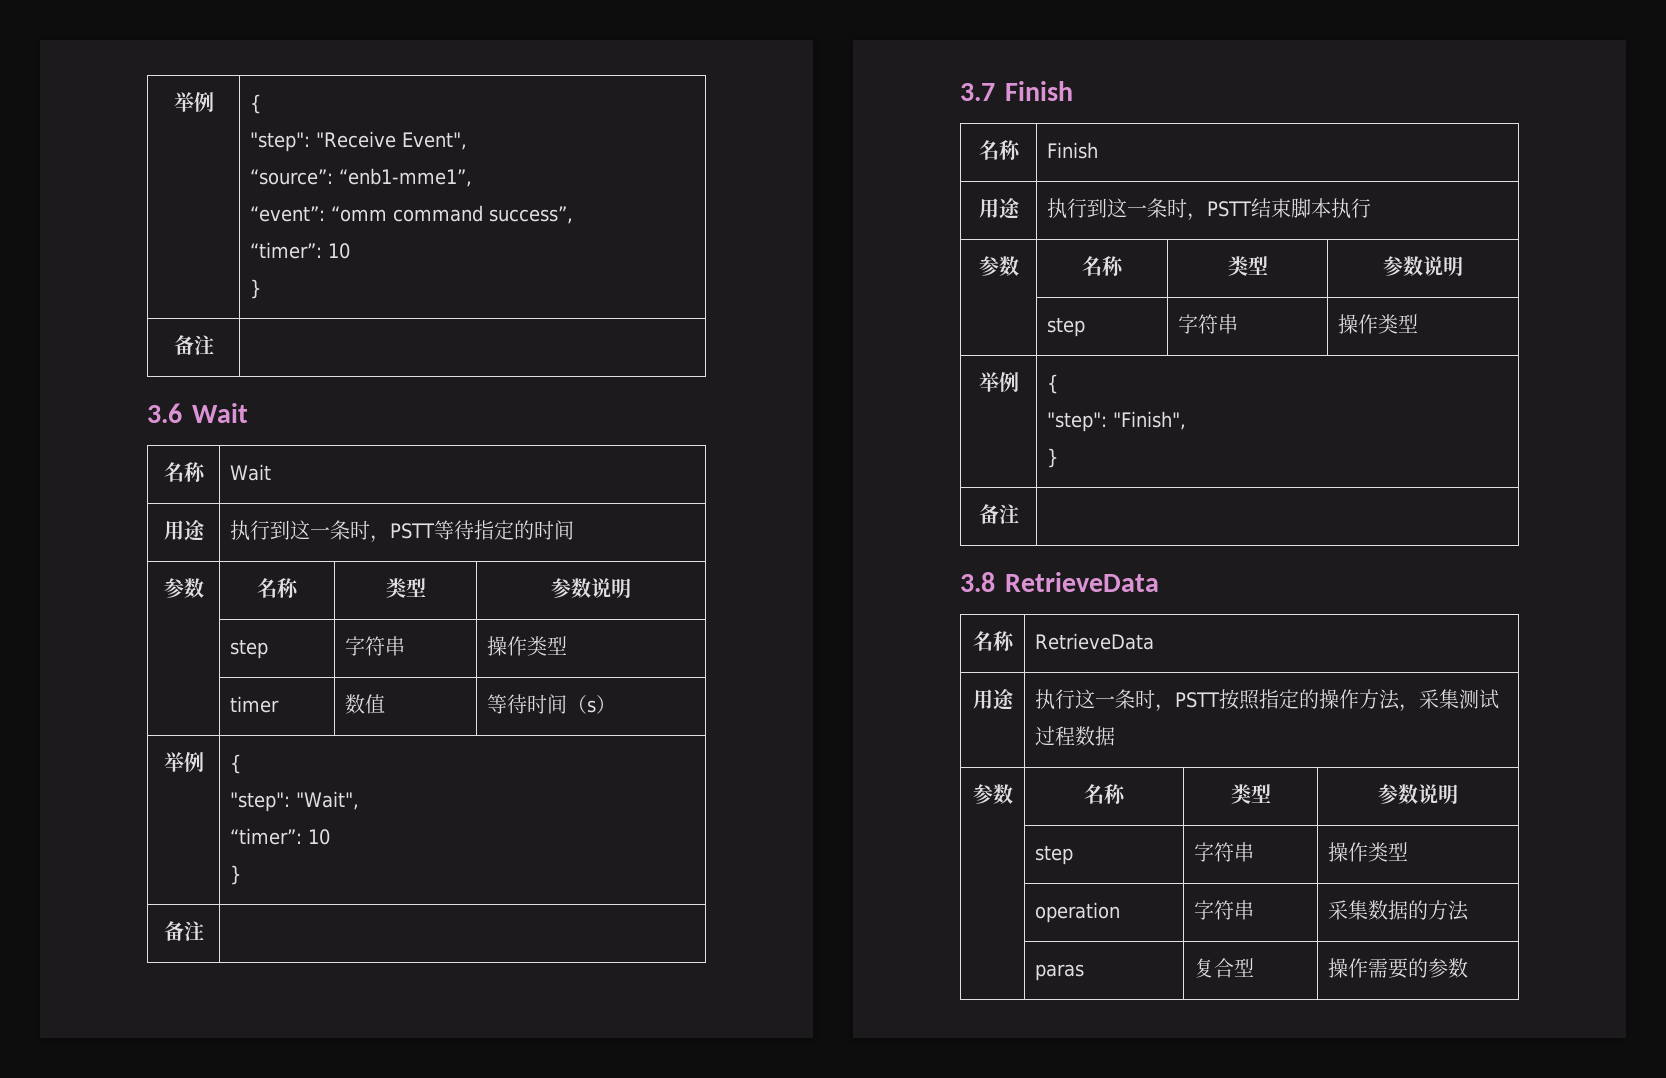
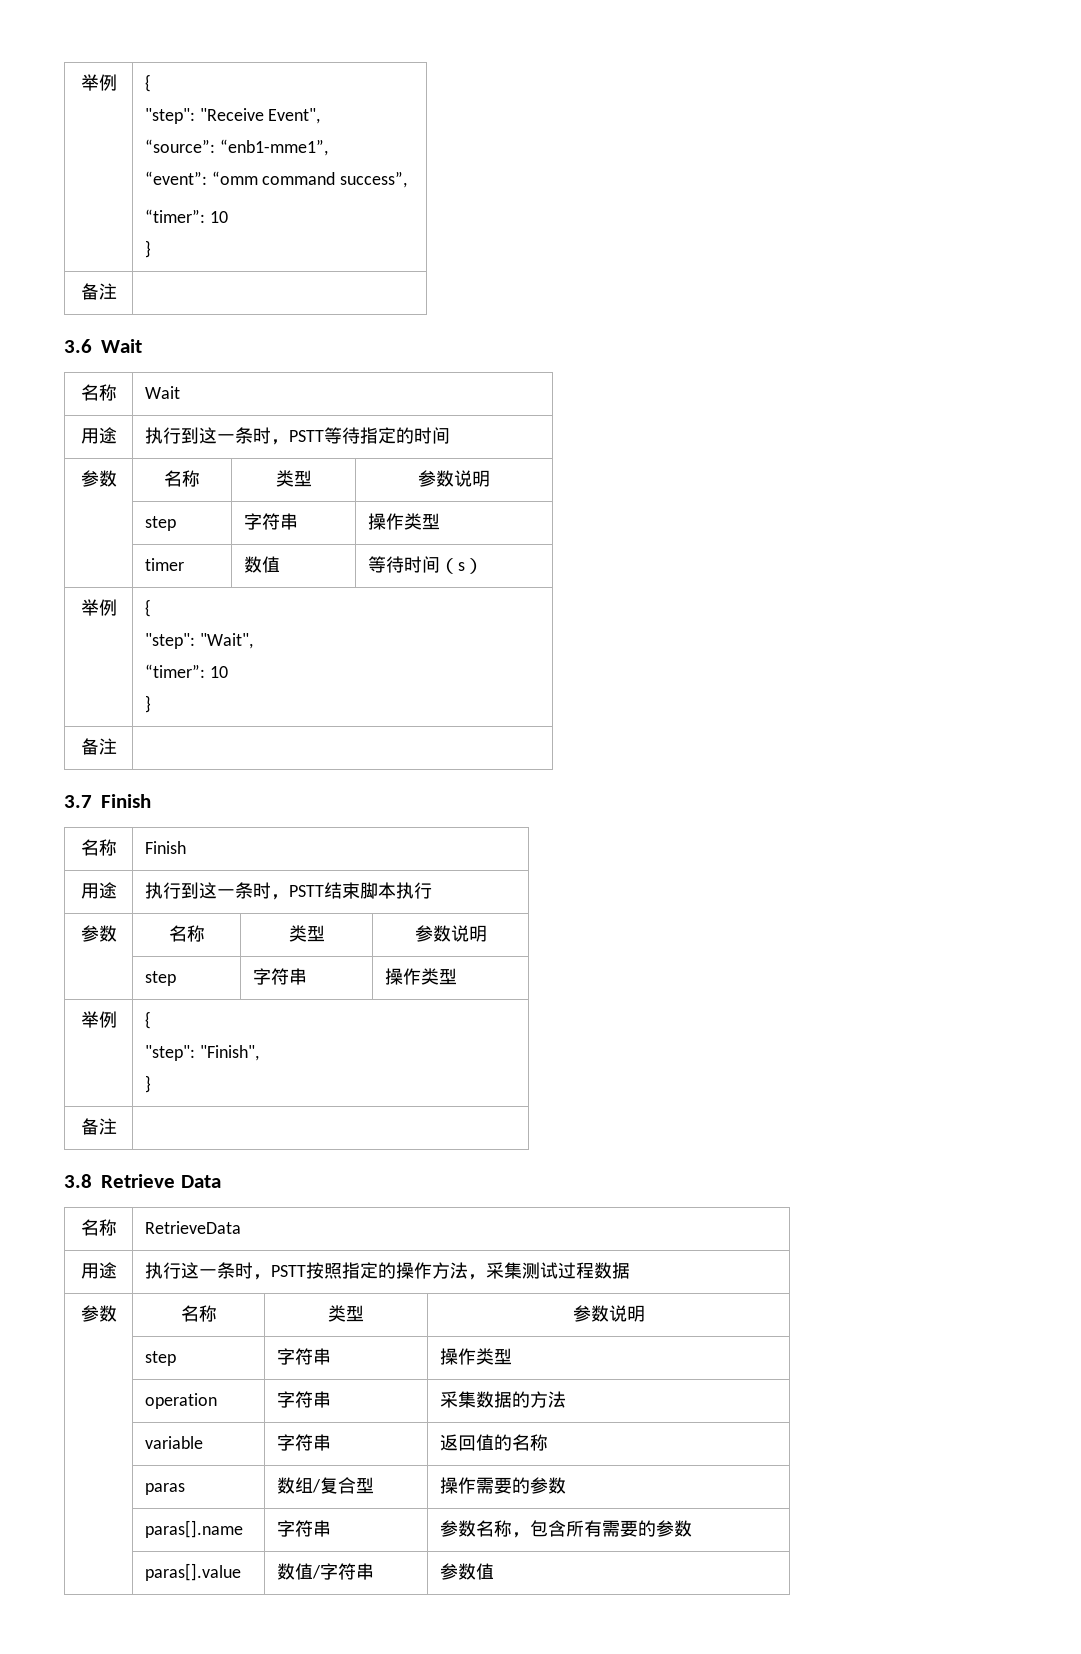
[1005,572,1159,592] RetrieveData -> [101,1174,221,1188] Retrieve Data
(1469, 910) none -> [144,1436,203,1449] [276,1434,331,1451] [439,1434,548,1451] // | variable | 字符串 | 返回值的名称
(1084, 972) none -> [276,1477,321,1494] 数组/
(1468, 968) none -> [144,1520,243,1538] [276,1520,331,1537] [439,1520,692,1538] [144,1563,241,1581] [276,1563,374,1580] [439,1563,494,1580] // | paras[].name | 字符串 | 参数名称，包含所有需要的参数 // | paras[].value | 数值/字符串 | 参数值

